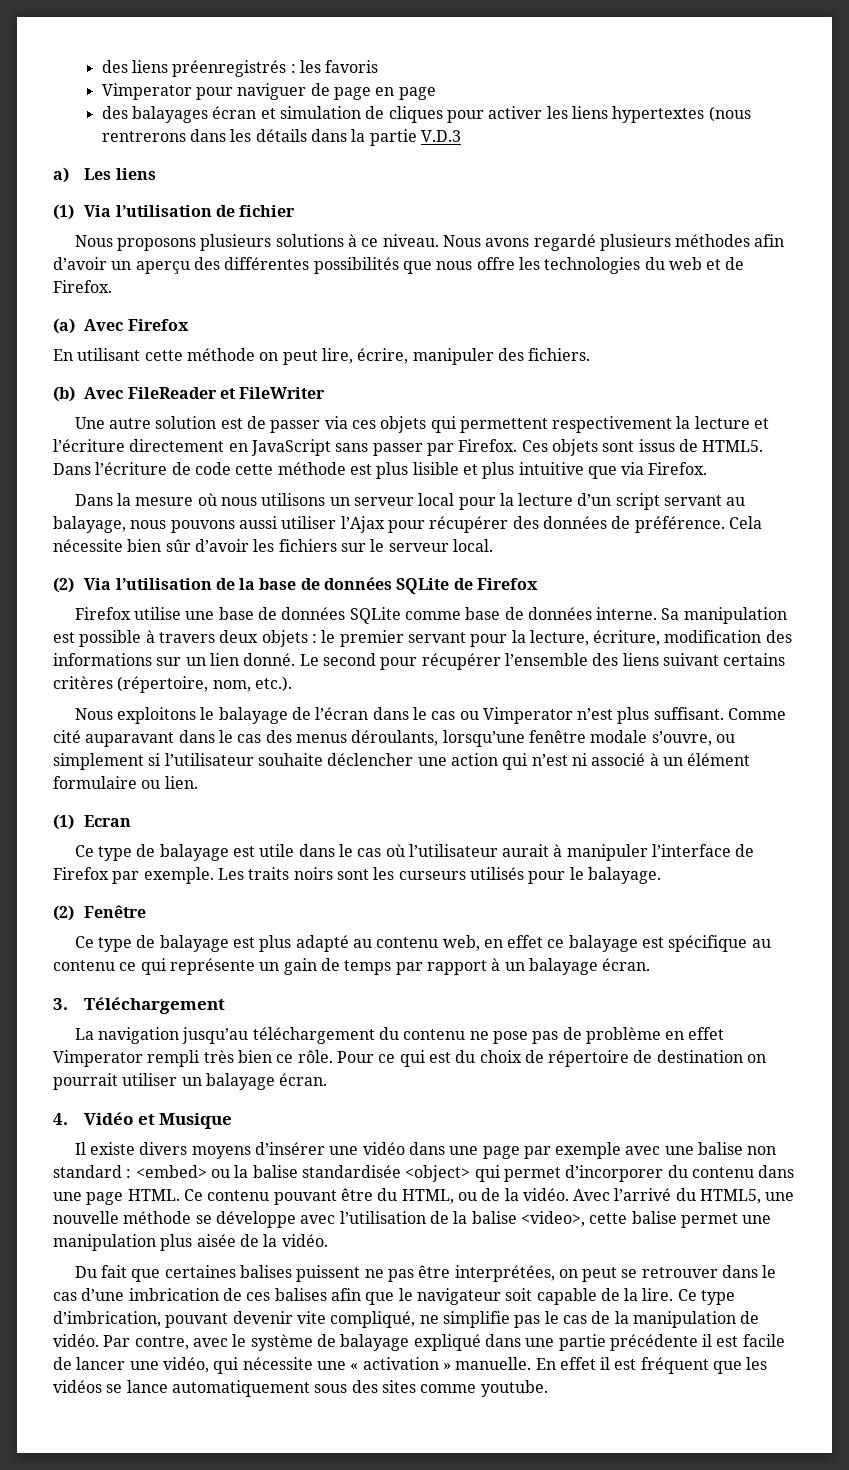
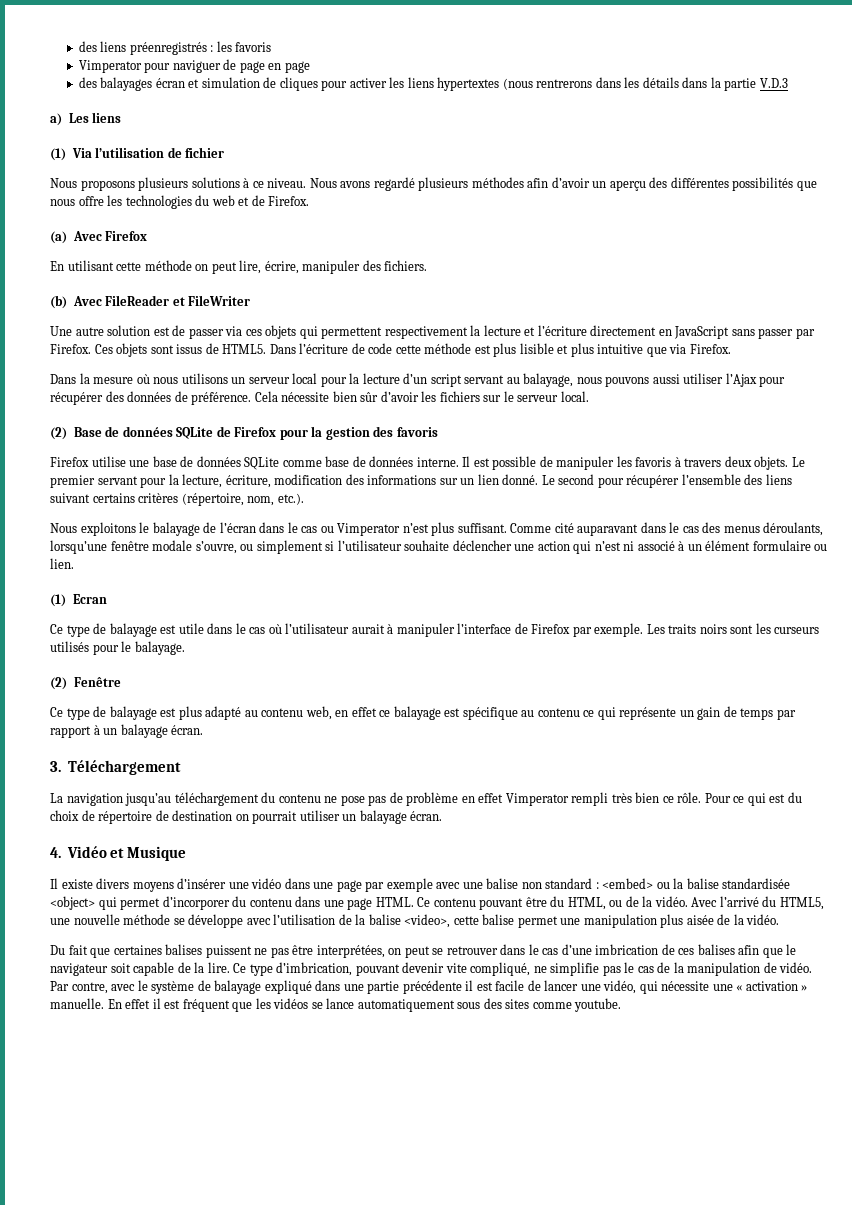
[84,578,297,590] Via l’utilisation de la base -> [73,427,102,437] Base
(539, 584) none -> [279,426,438,440] pour la gestion des favoris
[661,607,787,624] [53,630,336,647] Sa manipulation est possible à travers deux objets : le -> [462,456,805,470] Il est possible de manipuler les favoris à travers deux objets. Le

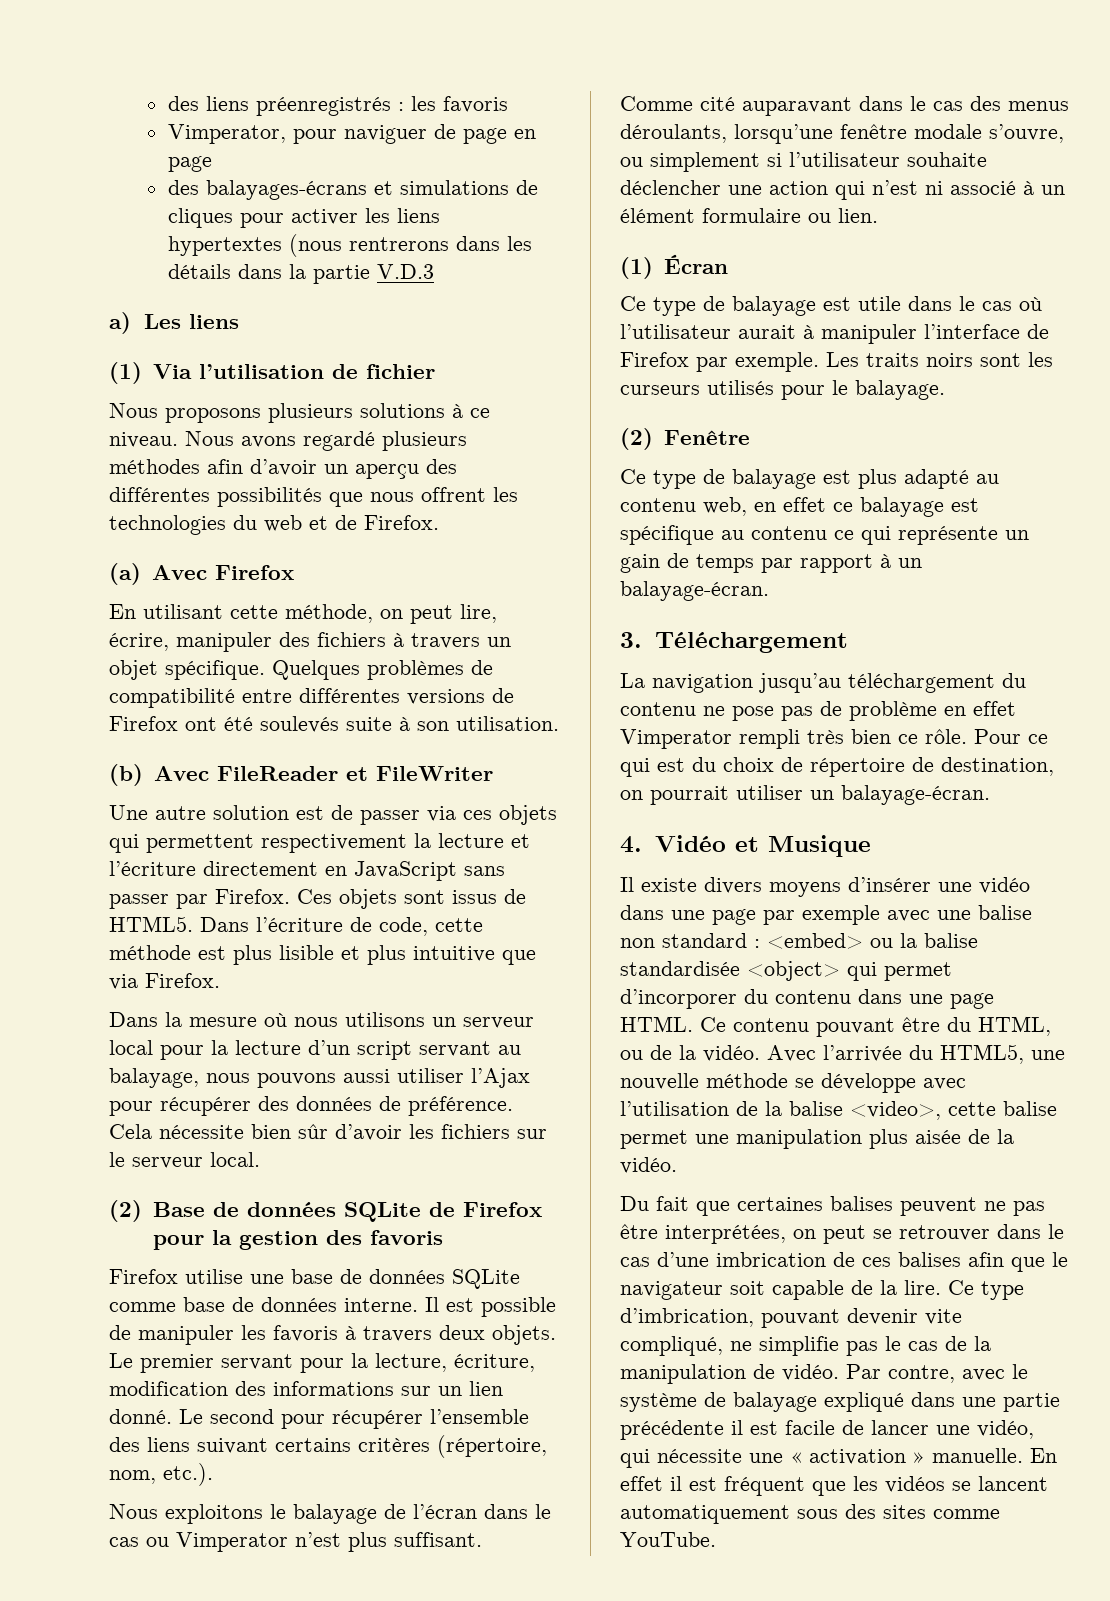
[78,60,142,73] Vimperator -> [167,124,286,144] Vimperator,
[100,77,260,91] balayages écran et simulation -> [205,180,509,200] balayages-écrans et simulations
[78,196,104,206] offre -> [421,487,486,502] offrent
[144,260,192,271] méthode -> [285,604,373,623] méthode,
[384,260,428,271] fichiers. -> [317,632,511,649] [109,660,493,680] [109,688,514,708] [109,716,559,733] fichiers à travers un objet spécifique. Quelques problèmes de compatibilité entre différentes versions de Firefox ont été soulevés suite à son utilisation.
[368,343,393,354] code -> [379,917,428,936] code,
[72,594,107,604] Ecran -> [663,254,728,274] Écran
[120,724,204,738] balayage écran. -> [620,581,769,601] balayage-écran.
[172,810,233,821] destination -> [941,757,1054,776] destination,
[359,810,443,824] balayage écran. -> [841,785,990,805] balayage-écran.
[719,896,759,907] l’arrivé -> [823,1045,902,1062] l’arrivée
[205,945,252,958] puissent -> [900,1197,977,1216] peuvent
[326,998,355,1009] lance -> [978,1476,1048,1491] lancent
[574,998,622,1012] youtube. -> [620,1532,716,1547] YouTube.

